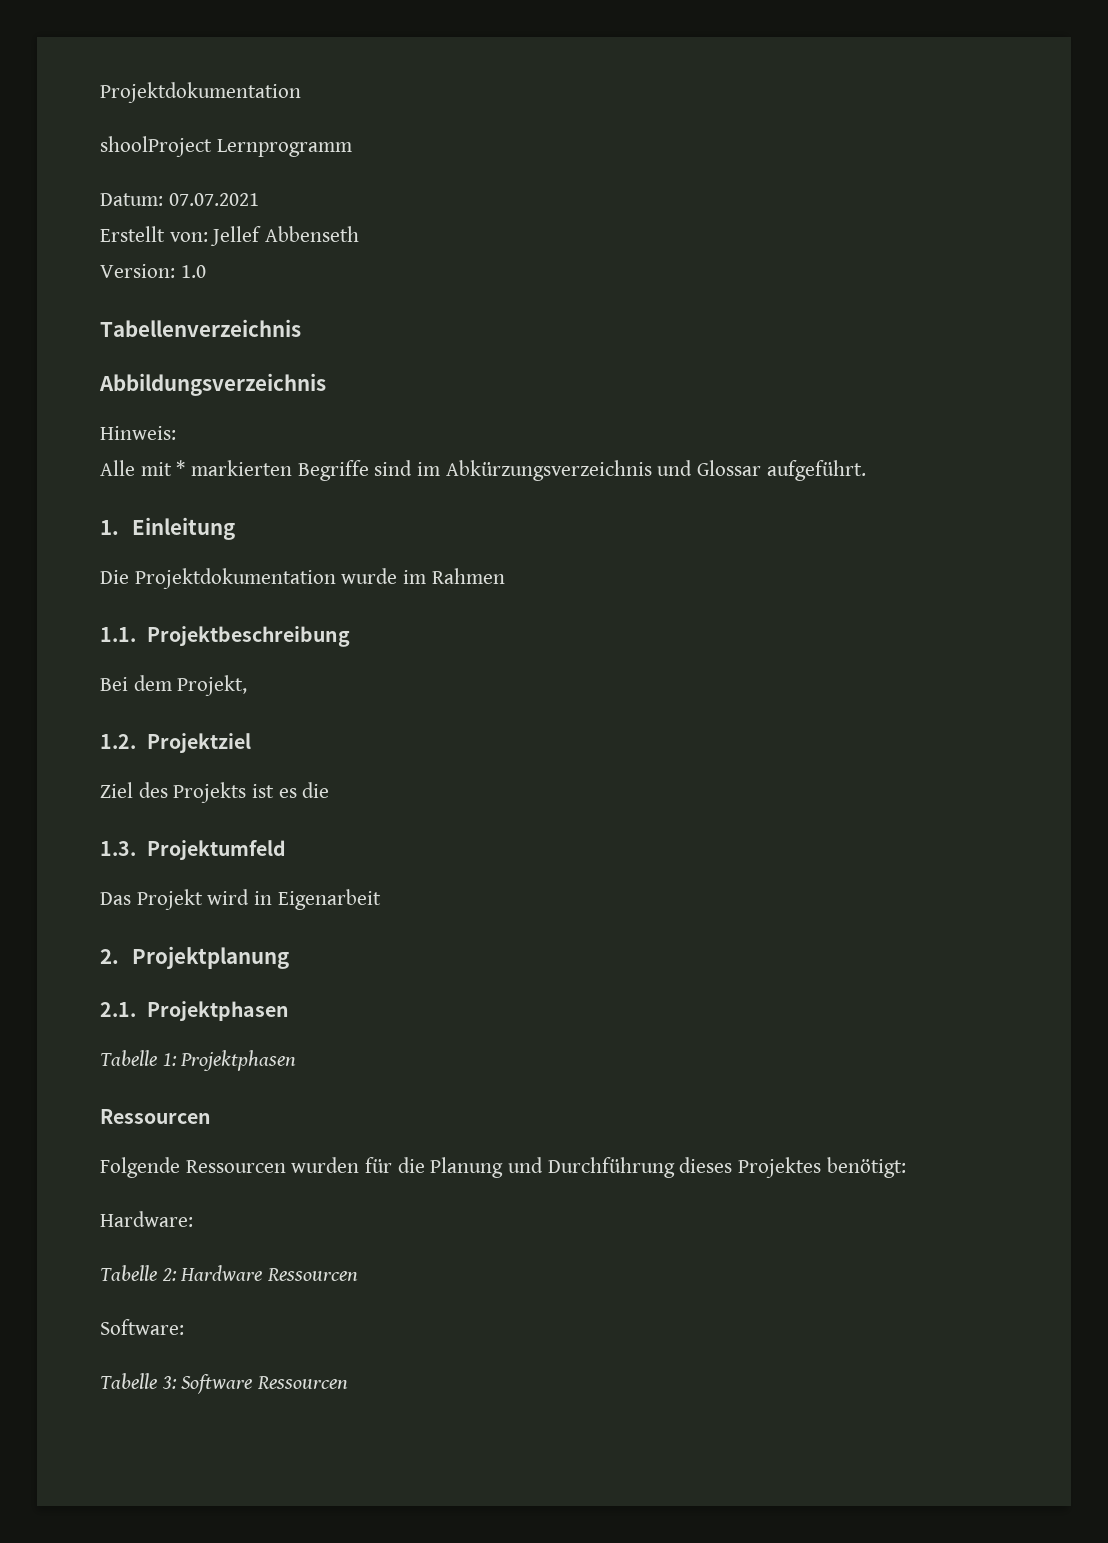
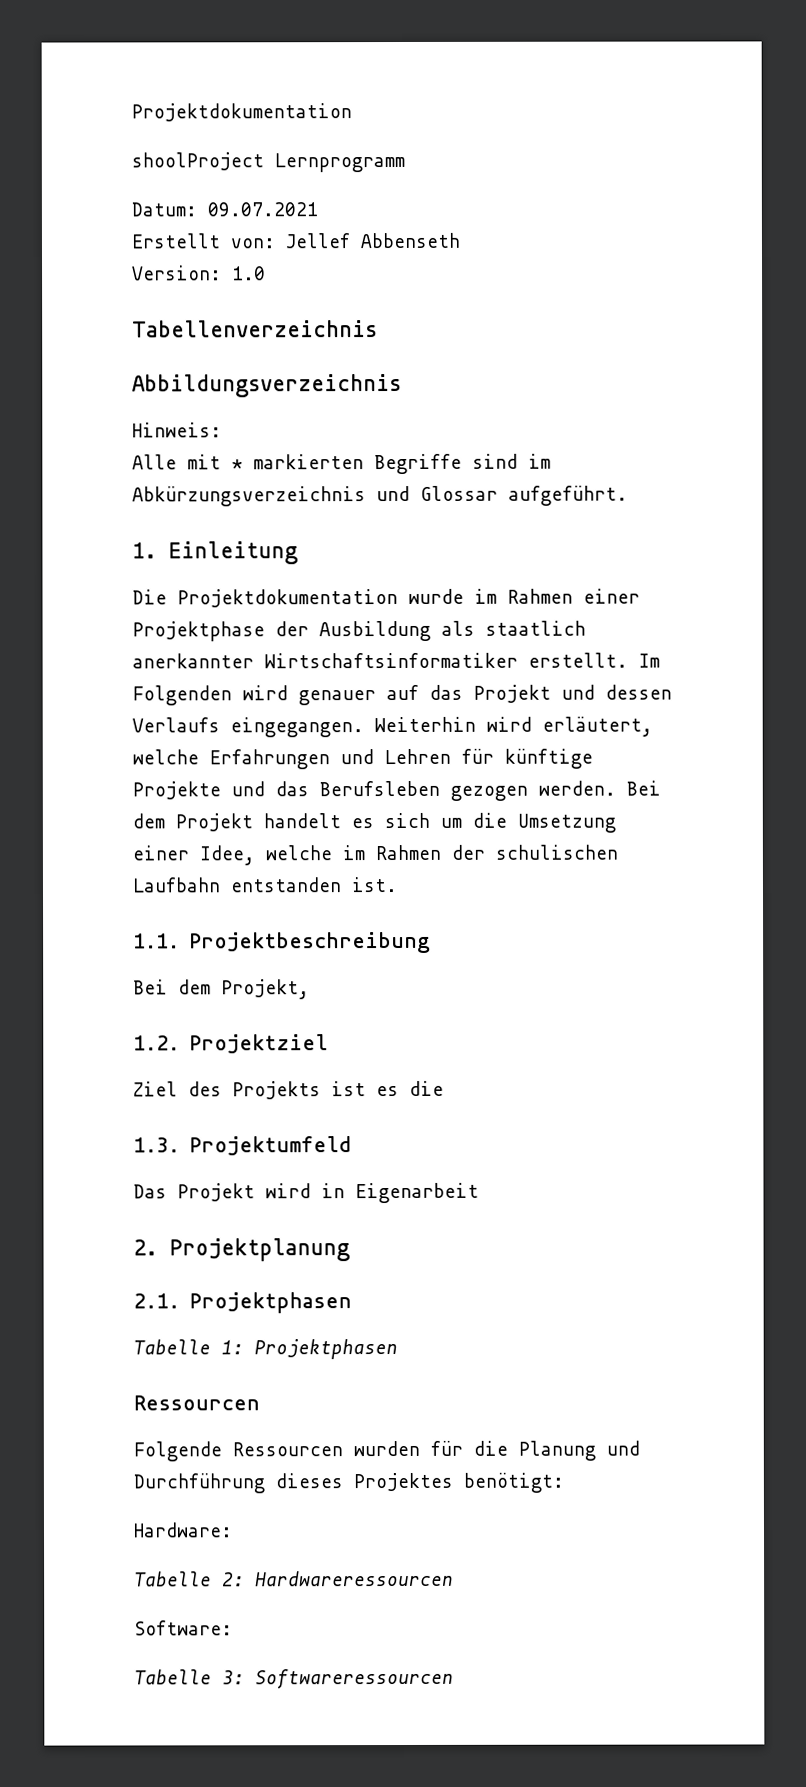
[168,193,259,206] 07.07.2021 -> [207,202,318,217] 09.07.2021
(505, 576) none -> [583,588,640,604] [132,620,586,642] [132,652,660,669] [132,684,672,706] [132,716,653,738] [132,748,593,770] [132,780,661,801] [132,812,616,833] [132,844,618,866] [132,877,397,893] einer Projektphase der Ausbildung als staatlich anerkannter Wirtschaftsinformatiker erstellt. Im Folgenden wird genauer auf das Projekt und dessen Verlaufs eingegangen. Weiterhin wird erläutert, welche Erfahrungen und Lehren für künftige Projekte und das Berufsleben gezogen werden. Bei dem Projekt handelt es sich um die Umsetzung einer Idee, welche im Rahmen der schulischen Laufbahn entstanden ist.
[180,1265,359,1281] Hardware Ressourcen -> [255,1570,454,1587] Hardwareressourcen
[181,1374,349,1394] Software Ressourcen -> [255,1668,454,1690] Softwareressourcen

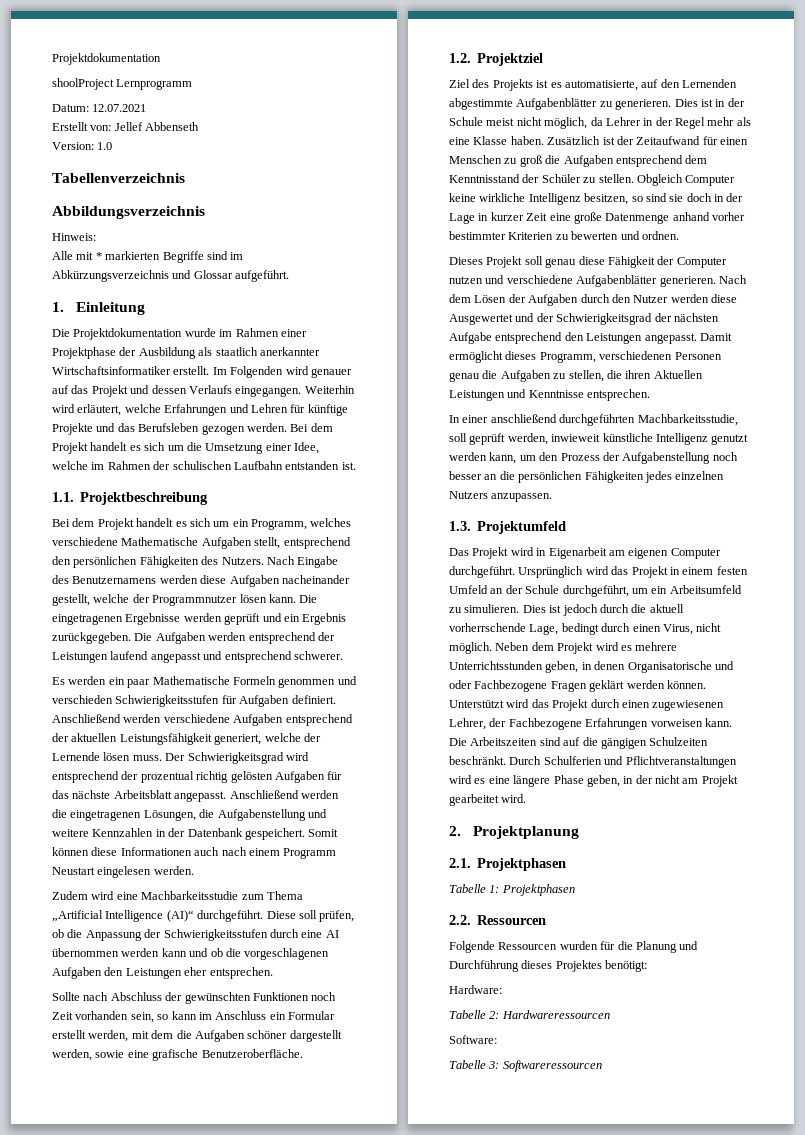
[207,202,318,217] 09.07.2021 -> [92,104,147,112] 12.07.2021
[221,979,310,1000] Projekt, -> [97,518,352,530] [52,537,351,549] [52,556,339,568] [52,575,350,587] [52,594,318,606] [52,613,347,625] [52,632,335,644] [52,651,343,663] [52,676,357,688] [52,695,336,707] [52,714,353,726] [52,733,321,745] [52,752,309,764] [52,771,343,783] [52,790,339,802] [52,809,327,821] [52,828,339,840] [52,847,337,859] [52,866,194,878] [52,891,303,900] [52,910,355,922] [52,929,339,941] [52,948,330,960] [52,967,273,979] [52,992,337,1004] [52,1011,335,1023] [52,1030,342,1042] [52,1049,303,1061] Projekt handelt es sich um ein Programm, welches verschiedene Mathematische Aufgaben stellt, entsprechend den persönlichen Fähigkeiten des Nutzers. Nach Eingabe des Benutzernamens werden diese Aufgaben nacheinander gestellt, welche der Programmnutzer lösen kann. Die eingetragenen Ergebnisse werden geprüft und ein Ergebnis zurückgegeben. Die Aufgaben werden entsprechend der Leistungen laufend angepasst und entsprechend schwerer. // Es werden ein paar Mathematische Formeln genommen und verschieden Schwierigkeitsstufen für Aufgaben definiert. Anschließend werden verschiedene Aufgaben entsprechend der aktuellen Leistungsfähigkeit generiert, welche der Lernende lösen muss. Der Schwierigkeitsgrad wird entsprechend der prozentual richtig gelösten Aufgaben für das nächste Arbeitsblatt angepasst. Anschließend werden die eingetragenen Lösungen, die Aufgabenstellung und weitere Kennzahlen in der Datenbank gespeichert. Somit können diese Informationen auch nach einem Programm Neustart eingelesen werden. // Zudem wird eine Machbarkeitsstudie zum Thema „Artificial Intelligence (AI)“ durchgeführt. Diese soll prüfen, ob die Anpassung der Schwierigkeitsstufen durch eine AI übernommen werden kann und ob die vorgeschlagenen Aufgaben den Leistungen eher entsprechen. // Sollte nach Abschluss der gewünschten Funktionen noch Zeit vorhanden sein, so kann im Anschluss ein Formular erstellt werden, mit dem die Aufgaben schöner dargestellt werden, sowie eine grafische Benutzeroberfläche.
[409,1080,444,1096] die -> [564,79,737,91] [449,98,745,110] [449,117,751,129] [449,136,748,145] [449,155,708,167] [449,174,736,186] [449,193,744,205] [449,212,745,224] [449,231,679,240] [449,256,727,268] [449,275,747,287] [449,294,737,306] [449,313,719,325] [449,332,732,344] [449,351,722,363] [449,370,703,382] [449,389,651,401] [449,414,738,426] [449,433,749,445] [449,452,738,464] [449,471,725,483] [449,491,553,502] automatisierte, auf den Lernenden abgestimmte Aufgabenblätter zu generieren. Dies ist in der Schule meist nicht möglich, da Lehrer in der Regel mehr als eine Klasse haben. Zusätzlich ist der Zeitaufwand für einen Menschen zu groß die Aufgaben entsprechend dem Kenntnisstand der Schüler zu stellen. Obgleich Computer keine wirkliche Intelligenz besitzen, so sind sie doch in der Lage in kurzer Zeit eine große Datenmenge anhand vorher bestimmter Kriterien zu bewerten und ordnen. // Dieses Projekt soll genau diese Fähigkeit der Computer nutzen und verschiedene Aufgabenblätter generieren. Nach dem Lösen der Aufgaben durch den Nutzer werden diese Ausgewertet und der Schwierigkeitsgrad der nächsten Aufgabe entsprechend den Leistungen angepasst. Damit ermöglicht dieses Programm, verschiedenen Personen genau die Aufgaben zu stellen, die ihren Aktuellen Leistungen und Kenntnisse entsprechen. // In einer anschließend durchgeführten Machbarkeitsstudie, soll geprüft werden, inwieweit künstliche Intelligenz genutzt werden kann, um den Prozess der Aufgabenstellung noch besser an die persönlichen Fähigkeiten jedes einzelnen Nutzers anzupassen.
(479, 1193) none -> [608,548,721,559] [449,566,748,578] [449,585,742,597] [449,604,684,616] [449,623,722,635] [449,642,678,654] [449,661,734,673] [449,680,706,692] [449,699,725,711] [449,718,732,730] [449,737,709,749] [449,756,737,768] [449,775,738,787] [449,794,527,806] am eigenen Computer durchgeführt. Ursprünglich wird das Projekt in einem festen Umfeld an der Schule durchgeführt, um ein Arbeitsumfeld zu simulieren. Dies ist jedoch durch die aktuell vorherrschende Lage, bedingt durch einen Virus, nicht möglich. Neben dem Projekt wird es mehrere Unterrichtsstunden geben, in denen Organisatorische und oder Fachbezogene Fragen geklärt werden können. Unterstützt wird das Projekt durch einen zugewiesenen Lehrer, der Fachbezogene Erfahrungen vorweisen kann. Die Arbeitszeiten sind auf die gängigen Schulzeiten beschränkt. Durch Schulferien und Pflichtveranstaltungen wird es eine längere Phase geben, in der nicht am Projekt gearbeitet wird.
(398, 1349) none -> [449,915,471,925] 2.2.

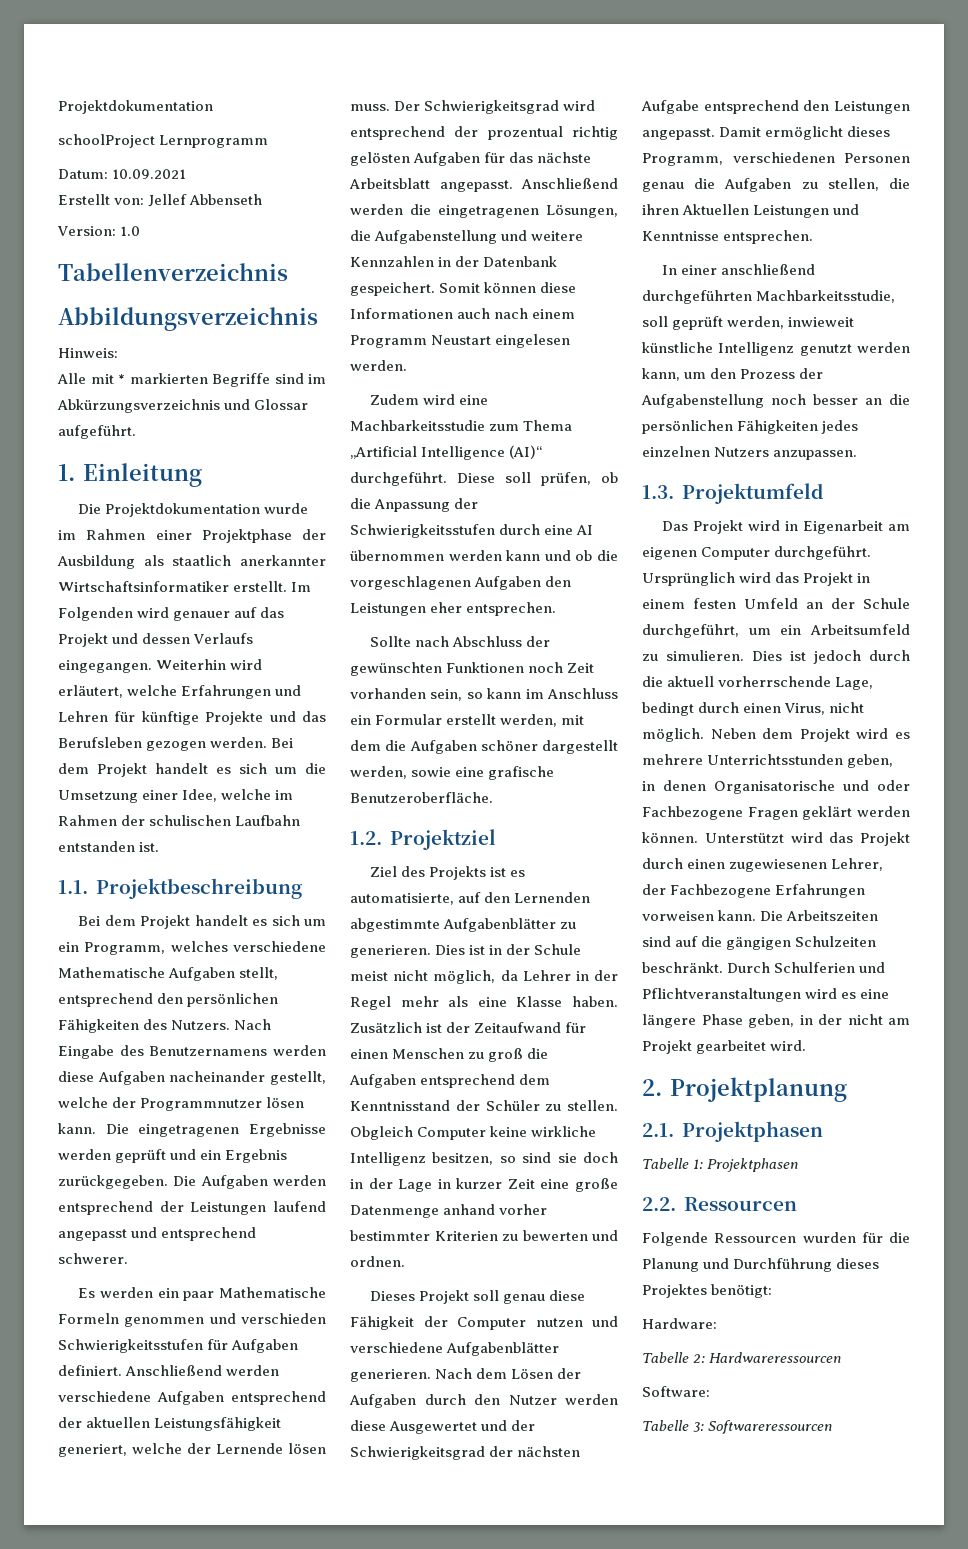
[52,78,114,90] shoolProject -> [58,134,155,148] schoolProject
[92,104,147,112] 12.07.2021 -> [112,169,187,179] 10.09.2021

